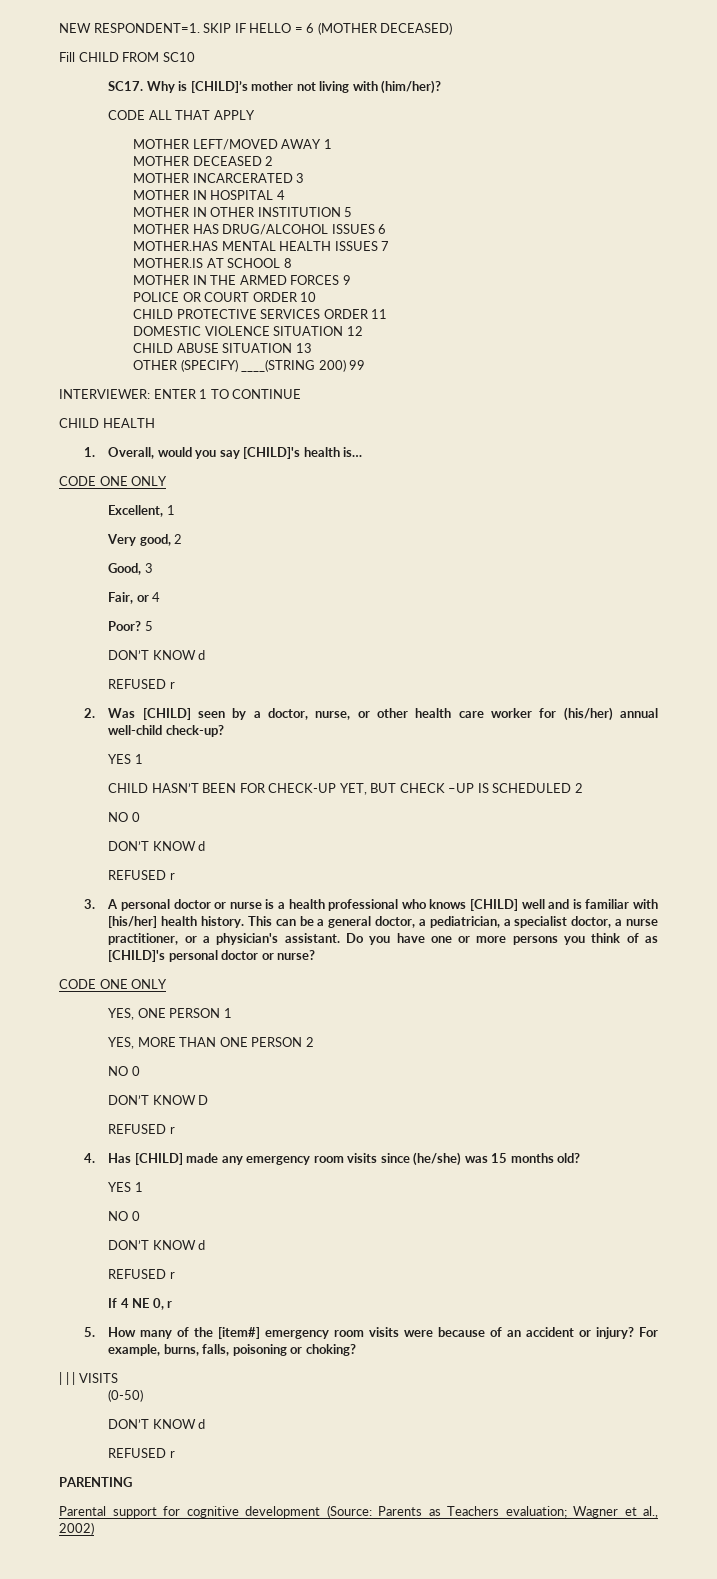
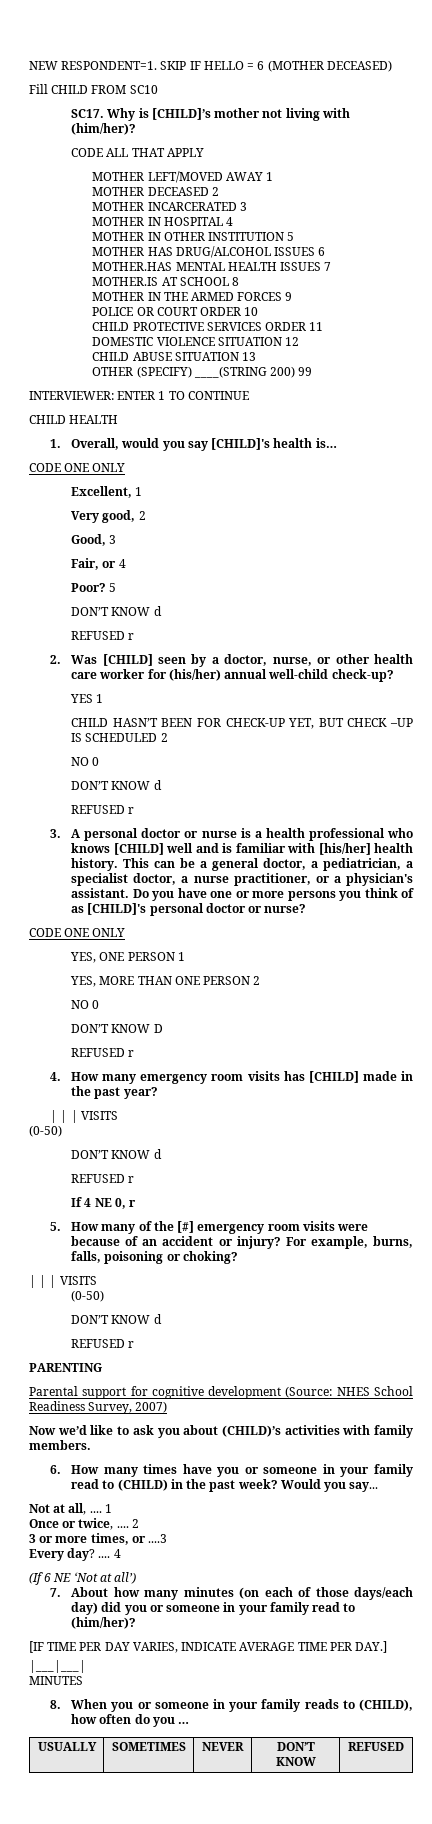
[108,1152,581,1166] [108,1182,143,1192] [108,1211,140,1221] Has [CHILD] made any emergency room visits since (he/she) was 15 months old? // YES 1 // NO 0 -> [71,1071,413,1084] [71,1086,158,1099] [50,1110,118,1123] [29,1125,62,1137] How many emergency room visits has [CHILD] made in the past year? // | | | VISITS // (0-50)
[218,1327,261,1339] [item#] -> [177,1221,195,1233] [#]
[378,1506,658,1518] [59,1522,94,1535] Parents as Teachers evaluation; Wagner et al., 2002) -> [336,1386,413,1396] [29,1401,168,1414] [29,1425,413,1438] [29,1440,91,1450] [50,1464,413,1477] [71,1479,379,1492] [29,1503,112,1515] [29,1518,139,1530] [29,1533,168,1545] [29,1548,121,1561] [29,1572,137,1585] [50,1587,413,1600] [71,1602,356,1615] [71,1617,137,1629] [29,1641,388,1653] [29,1660,86,1673] [29,1676,83,1685] [50,1699,413,1712] [71,1714,190,1727] [37,1742,97,1751] [111,1742,186,1751] [202,1742,244,1751] [276,1742,315,1751] [275,1757,316,1766] [348,1742,404,1751] NHES School Readiness Survey, 2007) // Now we’d like to ask you about (CHILD)’s activities with family members. // 6. How many times have you or someone in your family read to (CHILD) in the past week? Would you say... // Not at all, .... 1 // Once or twice, .... 2 // 3 or more times, or ....3 // Every day? .... 4 // (If 6 NE ‘Not at all’) // 7. About how many minutes (on each of those days/each day) did you or someone in your family read to (him/her)? // [IF TIME PER DAY VARIES, INDICATE AVERAGE TIME PER DAY.] // |___|___| // MINUTES // 8. When you or someone in your family reads to (CHILD), how often do you … // USUALLY | SOMETIMES | NEVER | DON’T KNOW | REFUSED

